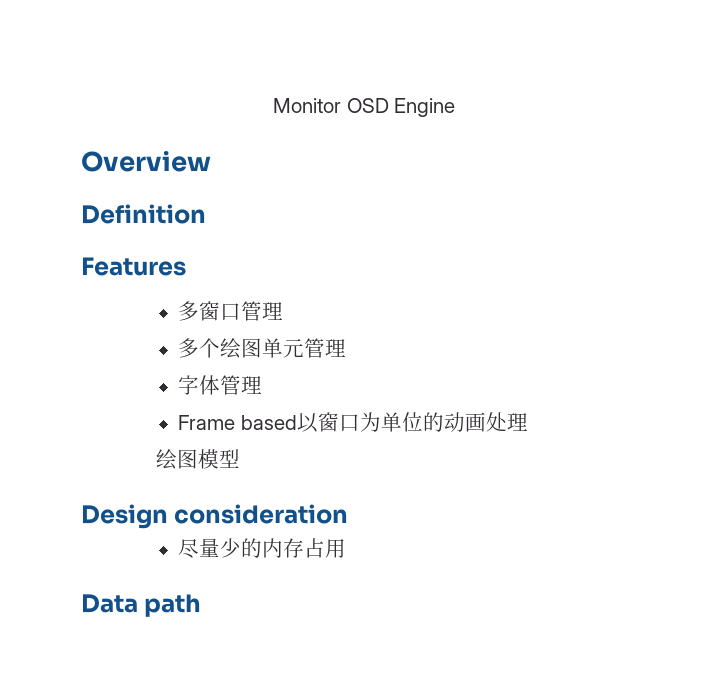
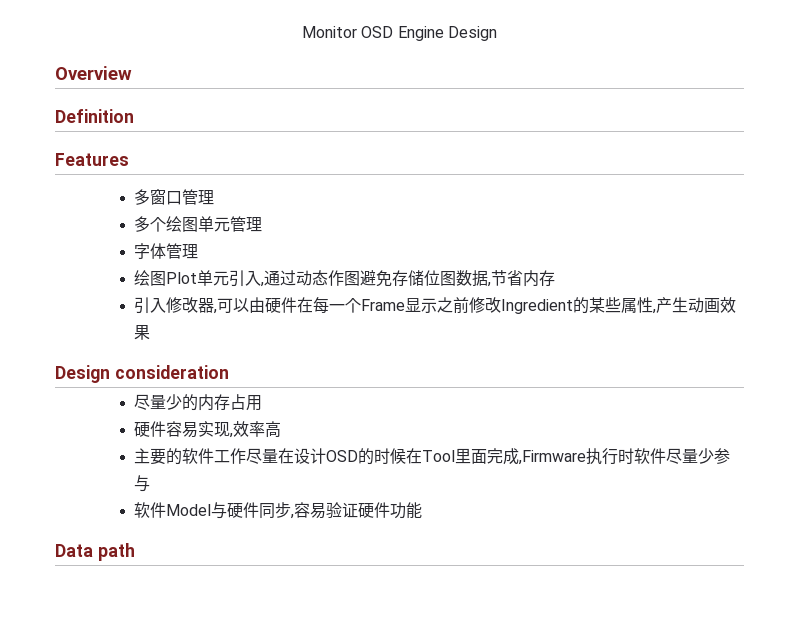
(456, 107) none -> [447,26,497,41] Design
[178,412,528,433] [155,449,240,470] Frame based以窗口为单位的动画处理 // 绘图模型 -> [134,270,556,287] [134,297,737,314] [134,325,151,340] 绘图Plot单元引入,通过动态作图避免存储位图数据,节省内存 // 引入修改器,可以由硬件在每一个Frame显示之前修改Ingredient的某些属性,产生动画效果
(347, 548) none -> [134,421,282,438] [134,448,731,465] [134,475,151,492] [134,502,423,519] // 硬件容易实现,效率高 // 主要的软件工作尽量在设计OSD的时候在Tool里面完成,Firmware执行时软件尽量少参与 // 软件Model与硬件同步,容易验证硬件功能

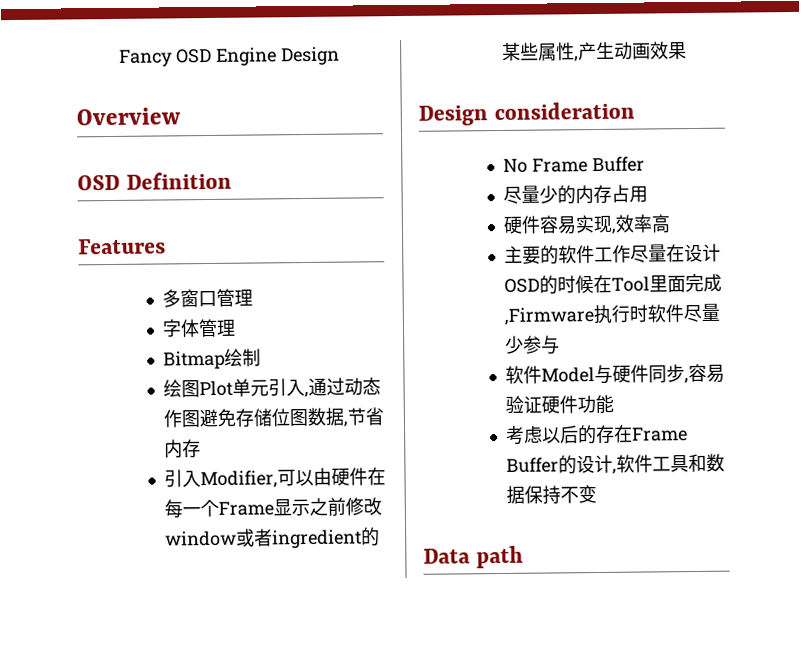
[302,26,358,38] Monitor -> [119,49,174,67] Fancy
(132, 73) none -> [77,174,120,191] OSD
[134,216,263,232] // 多个绘图单元管理 -> (253, 297) none
(199, 251) none -> [162,348,261,370] // Bitmap绘制
[166,297,218,314] 修改器, -> [199,470,278,489] Modifier,
[501,299,574,314] Ingredient -> [164,528,362,549] window或者ingredient
(229, 372) none -> [502,156,645,173] // No Frame Buffer
(423, 510) none -> [504,424,688,445] [505,453,725,475] [505,485,597,505] // 考虑以后的存在Frame Buffer的设计,软件工具和数据保持不变

